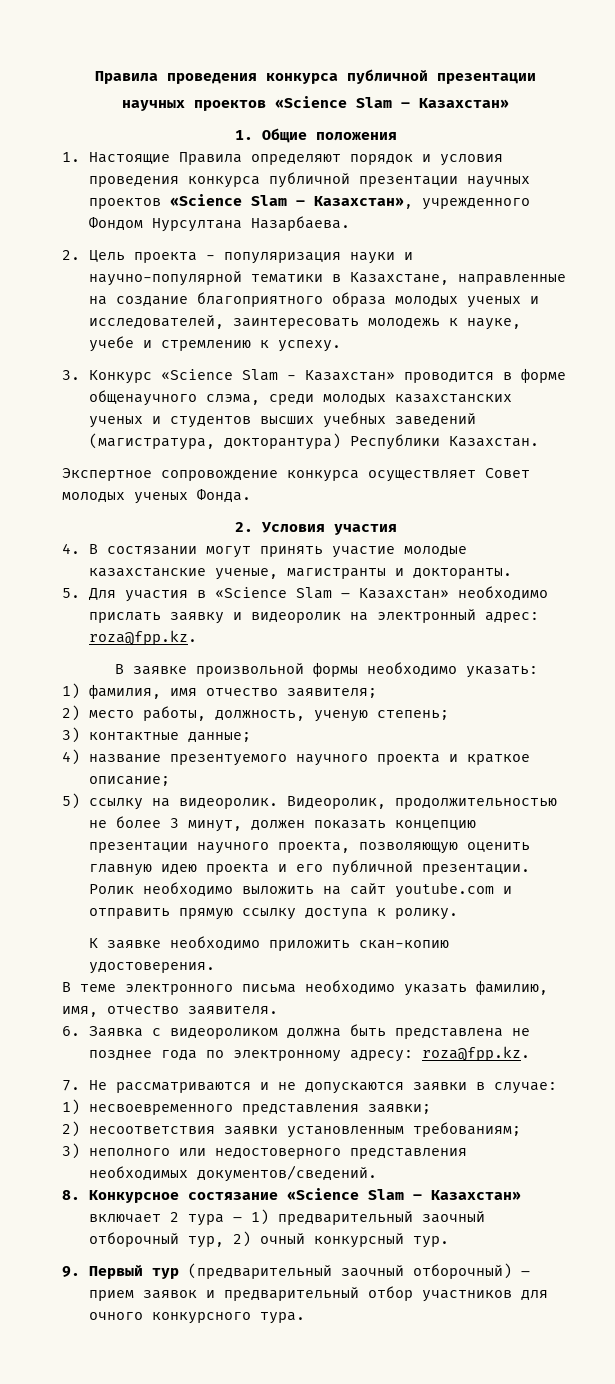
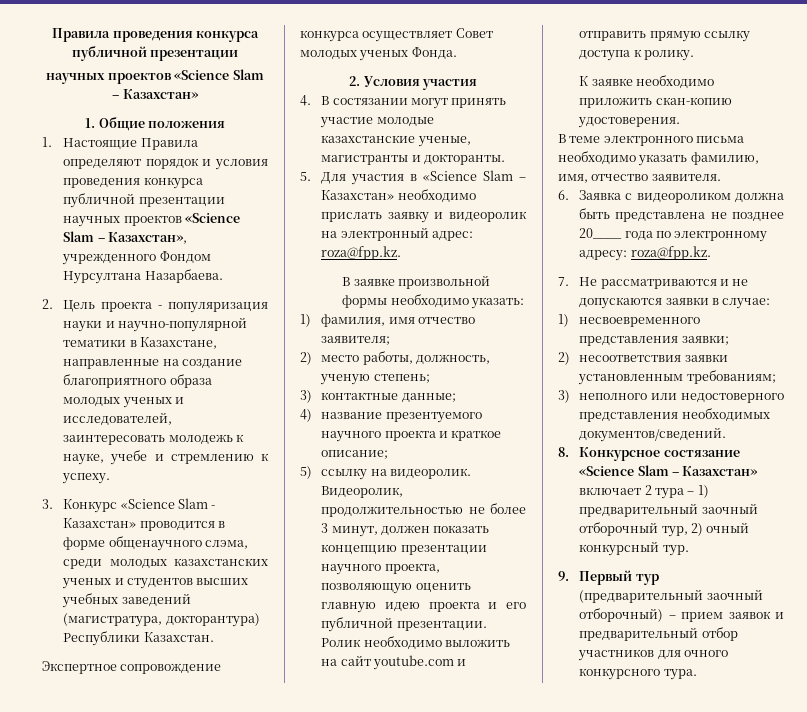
(152, 1055) none -> [579,228,623,239] 20____

